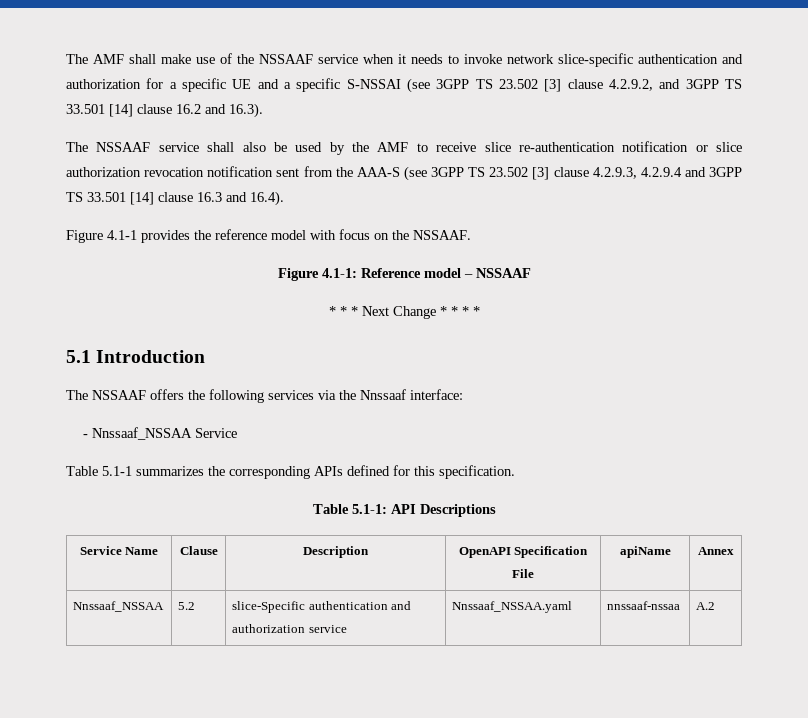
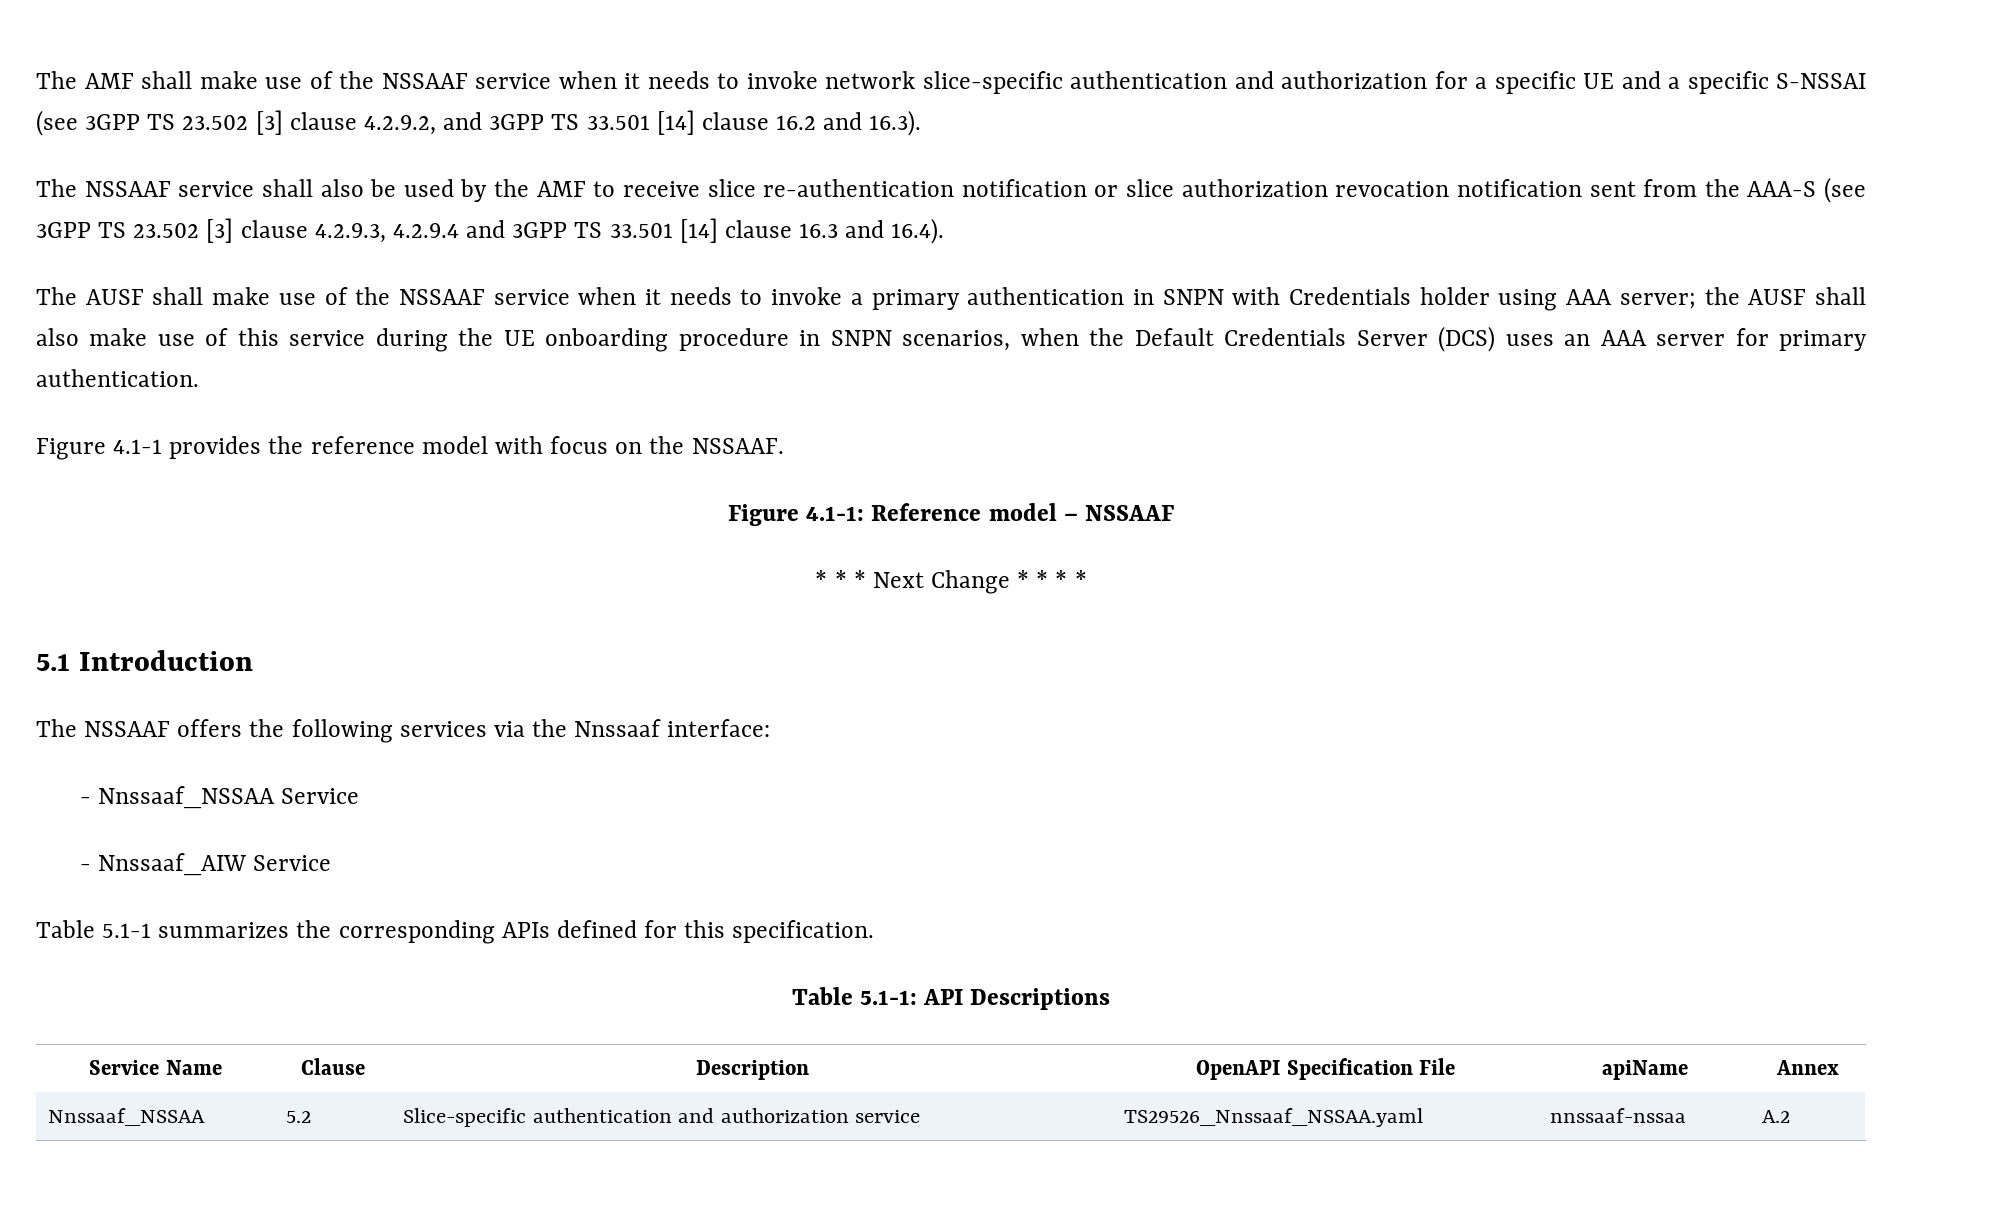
(284, 198) none -> [36,287,1866,311] [36,326,1868,352] [36,369,199,387] // The AUSF shall make use of the NSSAAF service when it needs to invoke a primary authentication in SNPN with Credentials holder using AAA server; the AUSF shall also make use of this service during the UE onboarding procedure in SNPN scenarios, when the Default Credentials Server (DCS) uses an AAA server for primary authentication.
(237, 433) none -> [79,853,332,876] // - Nnssaaf_AIW Service
[232,601,306,613] slice-Specific -> [403,1108,527,1127] Slice-specific
[452,601,573,613] Nnssaaf_NSSAA.yaml -> [1124,1108,1424,1127] TS29526_Nnssaaf_NSSAA.yaml

